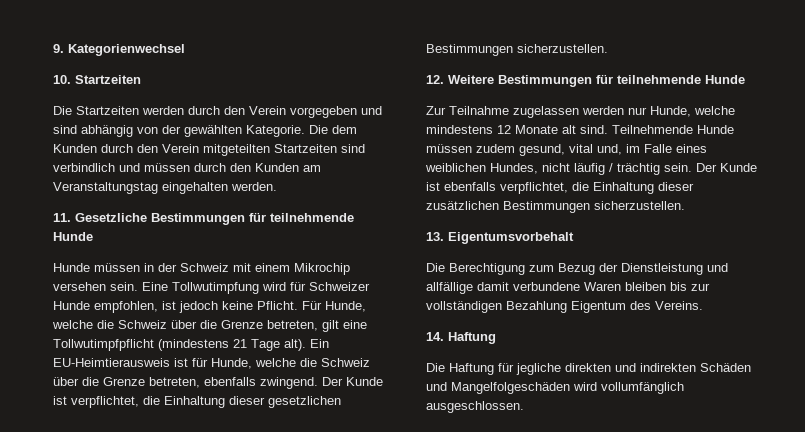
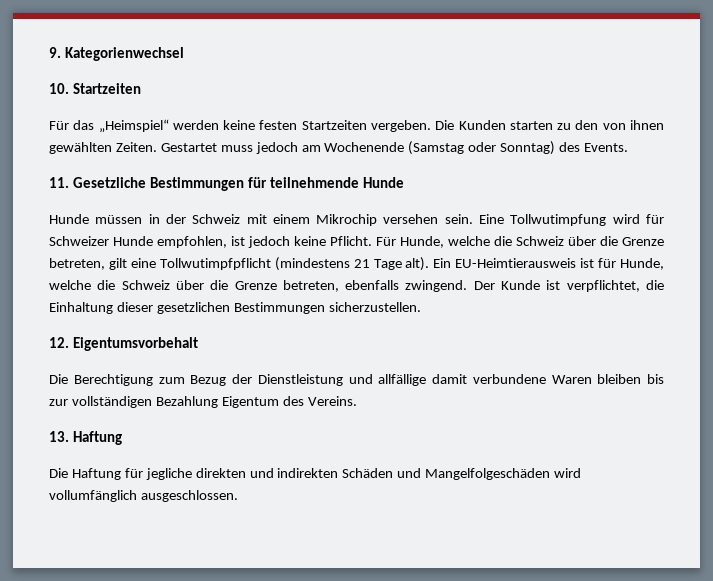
[53,106,382,118] [53,125,357,137] [53,144,365,156] [53,163,321,172] [53,182,277,194] Die Startzeiten werden durch den Verein vorgegeben und sind abhängig von der gewählten Kategorie. Die dem Kunden durch den Verein mitgeteilten Startzeiten sind verbindlich und müssen durch den Kunden am Veranstaltungstag eingehalten werden. -> [49,119,665,133] [49,141,629,155] Für das „Heimspiel“ werden keine festen Startzeiten vergeben. Die Kunden starten zu den von ihnen gewählten Zeiten. Gestartet muss jedoch am Wochenende (Samstag oder Sonntag) des Events.
[448,74,745,87] [426,106,735,118] [426,125,734,134] [426,144,707,156] [425,163,757,175] [426,182,694,194] [426,201,685,213] [426,232,444,241] Weitere Bestimmungen für teilnehmende Hunde // Zur Teilnahme zugelassen werden nur Hunde, welche mindestens 12 Monate alt sind. Teilnehmende Hunde müssen zudem gesund, vital und, im Falle eines weiblichen Hundes, nicht läufig / trächtig sein. Der Kunde ist ebenfalls verpflichtet, die Einhaltung dieser zusätzlichen Bestimmungen sicherzustellen. // 13. -> (69, 342) none
[426,332,444,341] 14. -> [49,431,69,442] 13.

